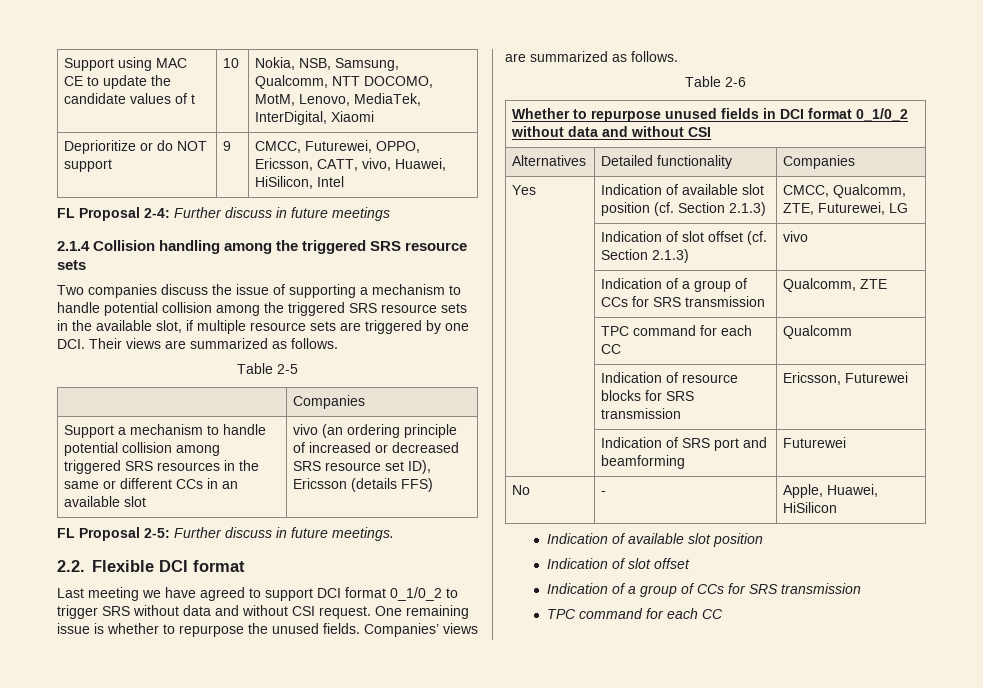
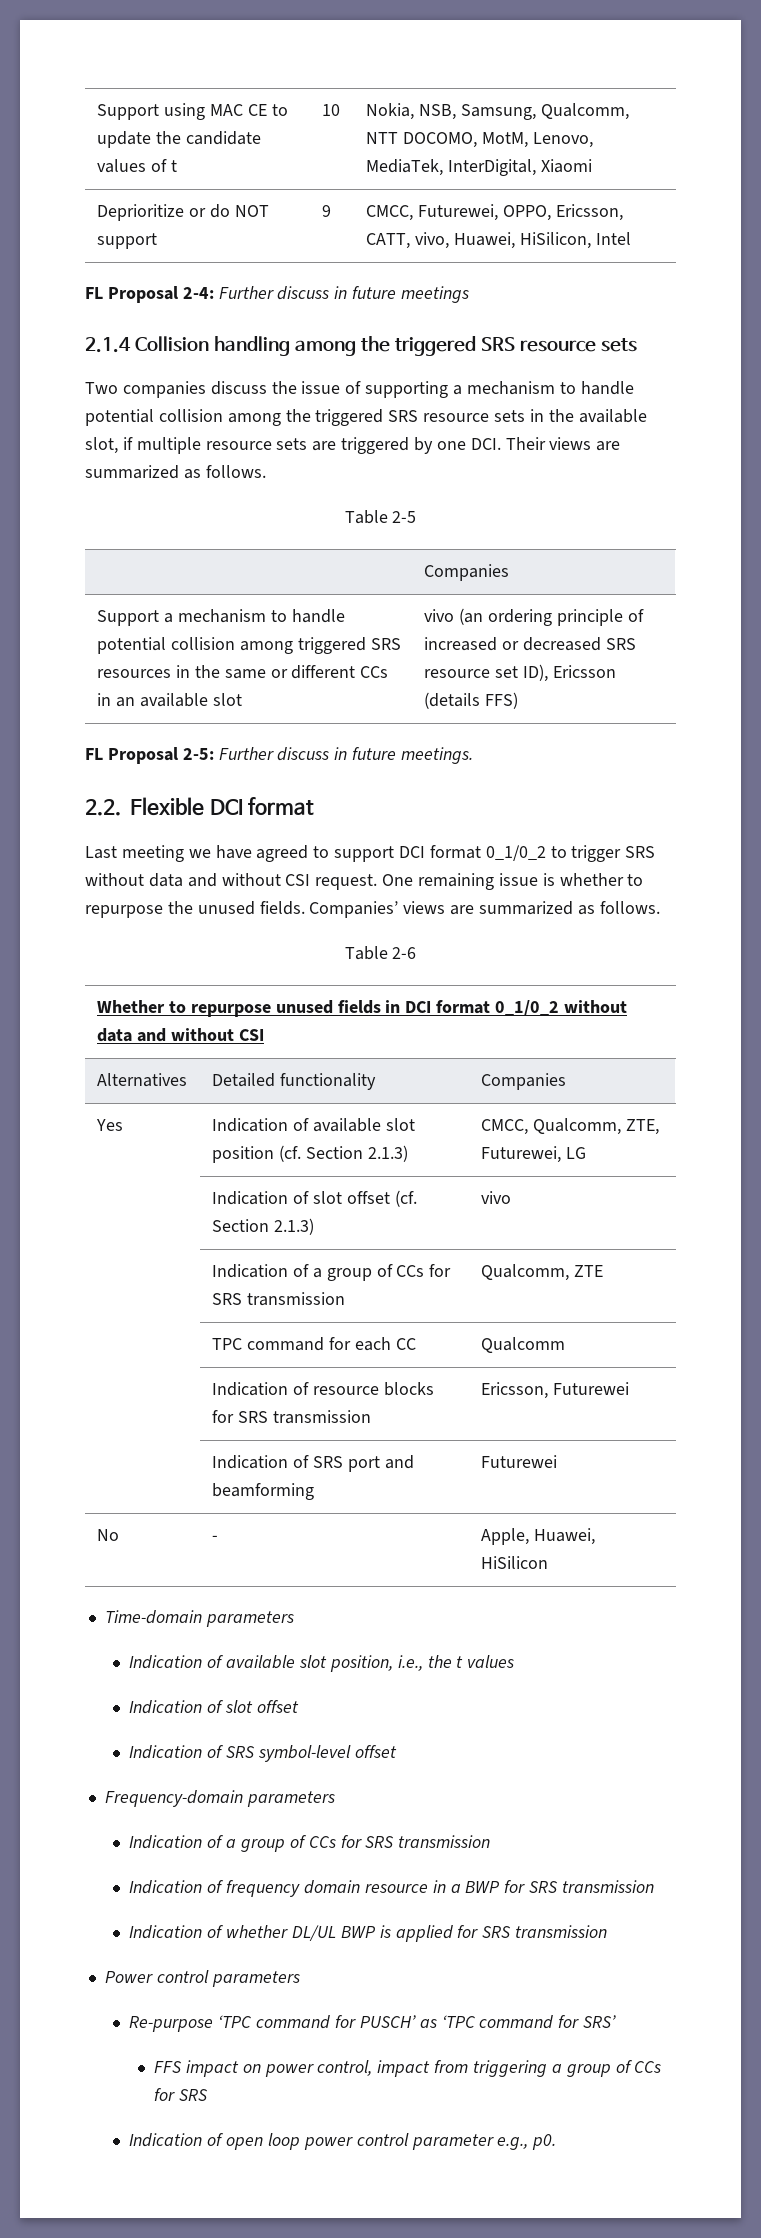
[546,533,763,547] [546,558,690,569] // Indication of available slot position // Indication of slot offset -> [104,1610,294,1627] [129,1655,515,1672] [129,1700,299,1714] [129,1745,397,1762] [104,1790,335,1807] // Time-domain parameters // Indication of available slot position, i.e., the t values // Indication of slot offset // Indication of SRS symbol-level offset // Frequency-domain parameters
[546,608,723,619] TPC command for each CC -> [129,1880,655,1897] [129,1925,608,1942] [104,1970,300,1987] [129,2015,617,2032] [154,2060,662,2077] [154,2088,208,2101] [129,2133,557,2150] Indication of frequency domain resource in a BWP for SRS transmission // Indication of whether DL/UL BWP is applied for SRS transmission // Power control parameters // Re-purpose ‘TPC command for PUSCH’ as ‘TPC command for SRS’ // FFS impact on power control, impact from triggering a group of CCs for SRS // Indication of open loop power control parameter e.g., p0.

